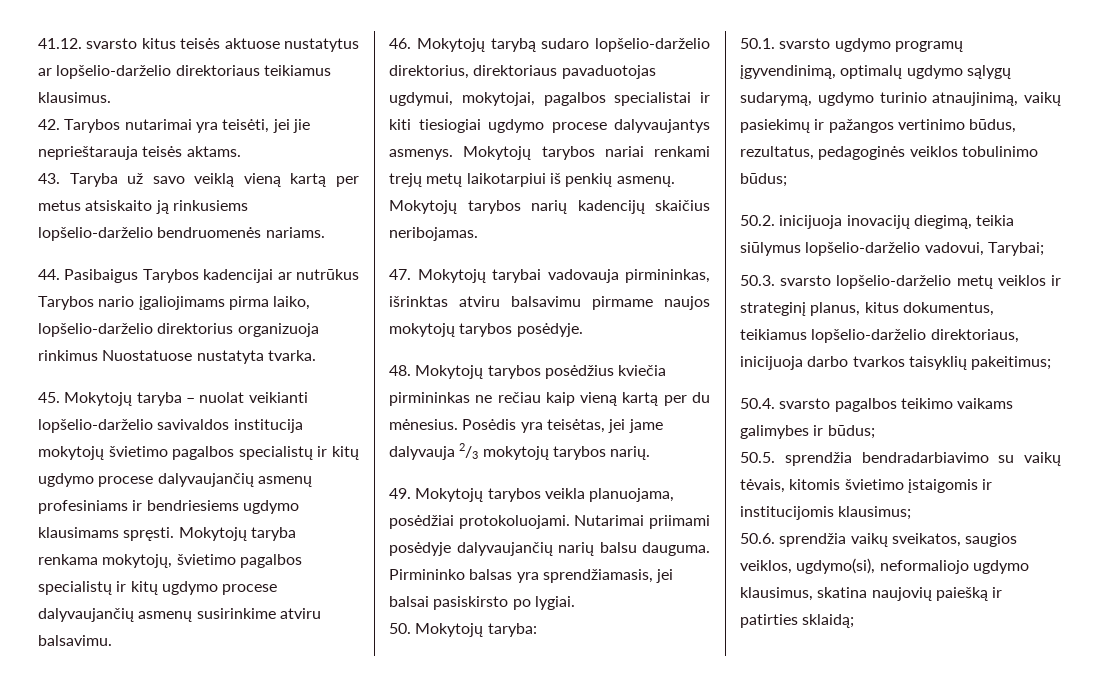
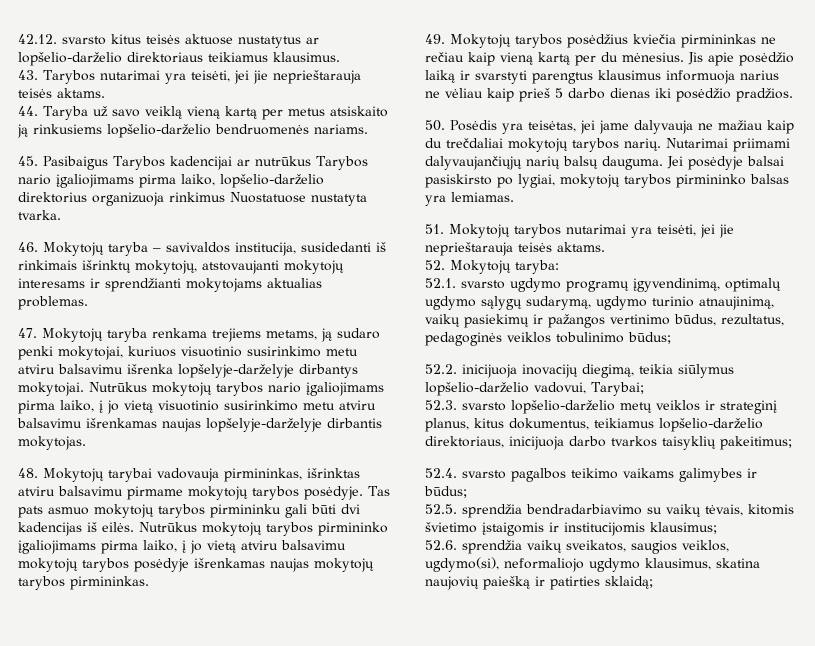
[38,38,82,49] 41.12. -> [18,34,57,44] 42.12.
[38,119,60,130] 42. -> [18,70,38,80] 43.
[38,173,60,184] 43. -> [18,106,38,116] 44.
[38,269,60,280] 44. -> [18,156,38,166] 45.
[38,392,60,403] 45. -> [18,242,38,252] 46.
[199,392,308,403] [38,419,303,433] [38,446,360,460] [38,473,312,487] [38,500,299,514] [38,527,296,541] [38,554,302,568] [38,581,278,595] [38,608,321,622] [38,635,112,646] [389,38,710,52] [389,65,656,79] [389,92,710,106] [389,119,710,133] [389,146,710,160] [389,173,675,187] [389,200,710,214] [389,227,478,241] [389,269,411,280] nuolat veikianti lopšelio-darželio savivaldos institucija mokytojų švietimo pagalbos specialistų ir kitų ugdymo procese dalyvaujančių asmenų profesiniams ir bendriesiems ugdymo klausimams spręsti. Mokytojų taryba renkama mokytojų, švietimo pagalbos specialistų ir kitų ugdymo procese dalyvaujančių asmenų susirinkime atviru balsavimu. // 46. Mokytojų tarybą sudaro lopšelio-darželio direktorius, direktoriaus pavaduotojas ugdymui, mokytojai, pagalbos specialistai ir kiti tiesiogiai ugdymo procese dalyvaujantys asmenys. Mokytojų tarybos nariai renkami trejų metų laikotarpiui iš penkių asmenų. Mokytojų tarybos narių kadencijų skaičius neribojamas. // 47. -> [166,242,386,256] [18,260,344,274] [18,278,322,292] [18,296,88,310] [18,328,380,342] [18,346,358,360] [18,364,358,378] [18,382,384,396] [18,400,376,414] [17,418,382,432] [18,436,86,450] [18,468,38,478] savivaldos institucija, susidedanti iš rinkimais išrinktų mokytojų, atstovaujanti mokytojų interesams ir sprendžianti mokytojams aktualias problemas. // 47. Mokytojų taryba renkama trejiems metams, ją sudaro penki mokytojai, kuriuos visuotinio susirinkimo metu atviru balsavimu išrenka lopšelyje-darželyje dirbantys mokytojai. Nutrūkus mokytojų tarybos nario įgaliojimams pirma laiko, į jo vietą visuotinio susirinkimo metu atviru balsavimu išrenkamas naujas lopšelyje-darželyje dirbantis mokytojas. // 48.
[664,296,710,310] naujos -> (183, 493) none
[389,365,411,376] // 48. -> [368,486,390,496] [18,504,360,518] [18,522,388,536] [18,540,346,554] [18,558,374,572] [18,576,149,590] [425,34,445,44] Tas pats asmuo mokytojų tarybos pirmininku gali būti dvi kadencijas iš eilės. Nutrūkus mokytojų tarybos pirmininko įgaliojimams pirma laiko, į jo vietą atviru balsavimu mokytojų tarybos posėdyje išrenkamas naujas mokytojų tarybos pirmininkas. // 49.
(458, 424) none -> [688,52,794,66] [425,70,779,84] [425,88,793,102] [425,120,445,131] Jis apie posėdžio laiką ir svarstyti parengtus klausimus informuoja narius ne vėliau kaip prieš 5 darbo dienas iki posėdžio pradžios. // 50.
[459,443,651,460] [389,488,675,502] [389,515,710,529] [389,542,710,556] [389,569,674,583] [389,596,575,610] [389,623,411,634] 2/3 mokytojų tarybos narių. // 49. Mokytojų tarybos veikla planuojama, posėdžiai protokoluojami. Nutarimai priimami posėdyje dalyvaujančių narių balsu dauguma. Pirmininko balsas yra sprendžiamasis, jei balsai pasiskirsto po lygiai. // 50. -> [698,120,794,134] [425,138,790,152] [425,156,784,170] [425,174,789,188] [425,192,514,206] [425,224,734,238] [425,242,605,256] [425,260,445,270] ne mažiau kaip du trečdaliai mokytojų tarybos narių. Nutarimai priimami dalyvaujančiųjų narių balsų dauguma. Jei posėdyje balsai pasiskirsto po lygiai, mokytojų tarybos pirmininko balsas yra lemiamas. // 51. Mokytojų tarybos nutarimai yra teisėti, jei jie neprieštarauja teisės aktams. // 52.
[740,38,775,49] 50.1. -> [425,278,456,288] 52.1.
[740,215,775,226] 50.2. -> [425,364,457,374] 52.2.
[740,275,775,286] 50.3. -> [425,400,457,410] 52.3.
[740,398,775,409] 50.4. -> [425,468,457,478] 52.4.
[740,452,775,463] 50.5. -> [425,504,457,514] 52.5.
[740,533,775,544] 50.6. -> [425,540,457,550] 52.6.

